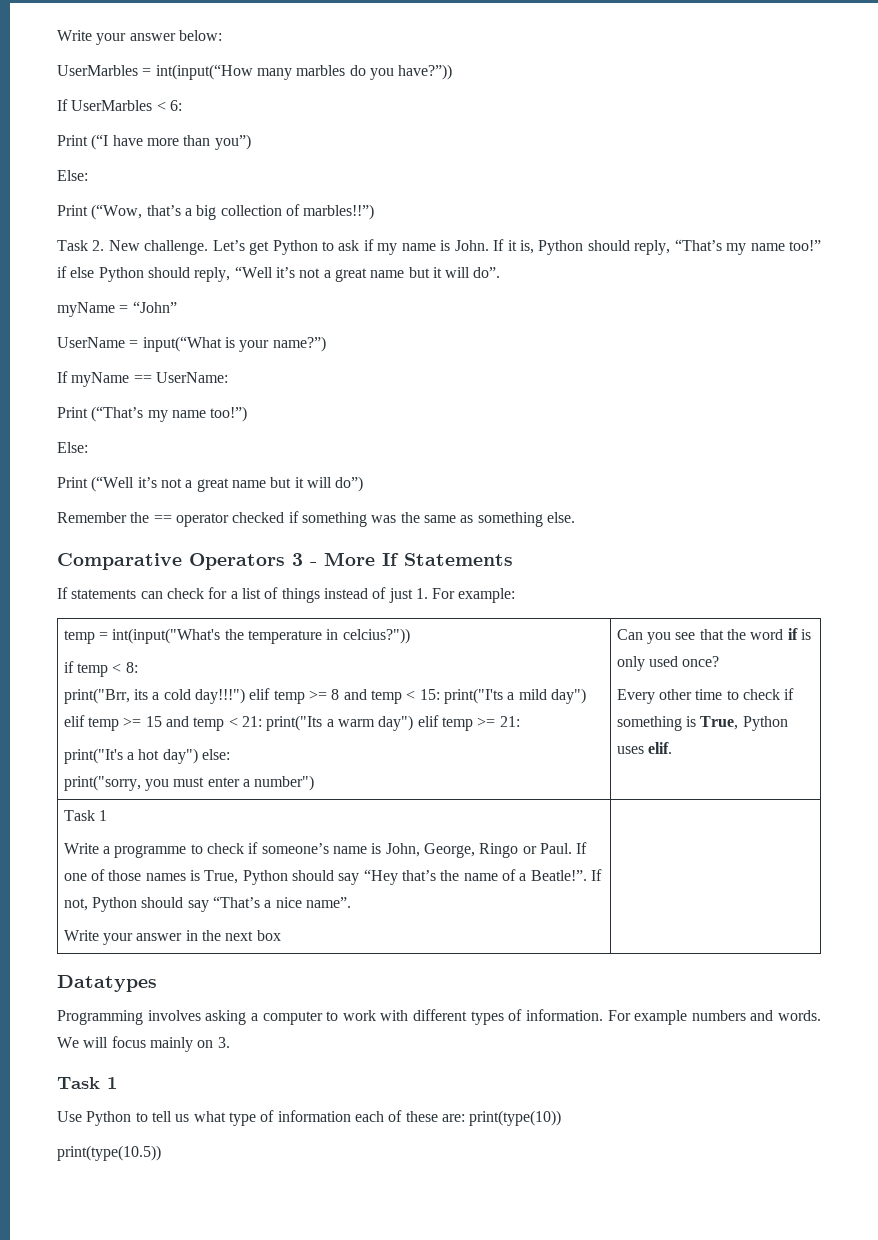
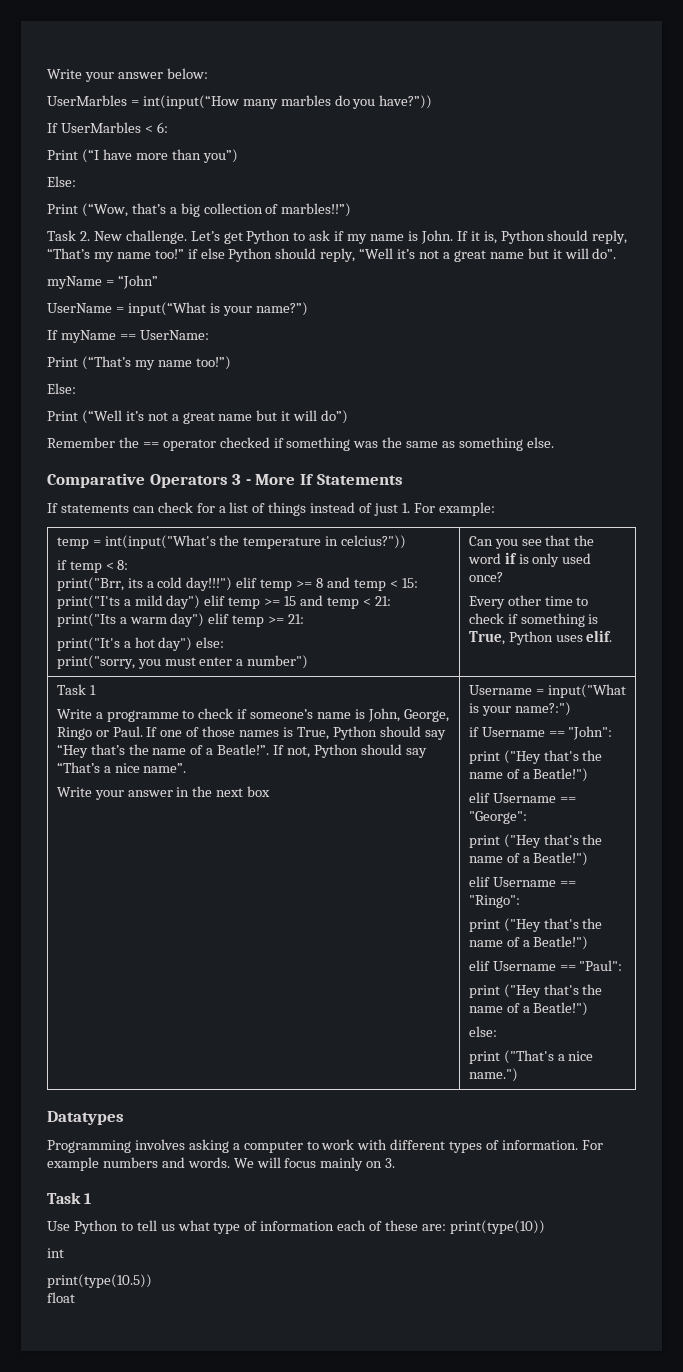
(281, 935) none -> [468,684,626,698] [468,702,571,716] [468,726,613,740] [468,750,603,764] [468,768,589,782] [468,792,576,803] [468,811,527,824] [468,834,603,848] [468,852,589,866] [468,876,576,887] [468,895,520,908] [468,918,603,932] [468,936,589,950] [468,960,623,971] [468,984,603,998] [468,1002,589,1016] [468,1026,497,1037] [468,1050,594,1064] [468,1068,518,1082] Username = input("What is your name?:") // if Username == "John": // print ("Hey that's the name of a Beatle!") // elif Username == "George": // print ("Hey that's the name of a Beatle!") // elif Username == "Ringo": // print ("Hey that's the name of a Beatle!") // elif Username == "Paul": // print ("Hey that's the name of a Beatle!") // else: // print ("That's a nice name.")
(562, 1118) none -> [47,1248,64,1258] // int
(161, 1153) none -> [47,1292,75,1303] // float

